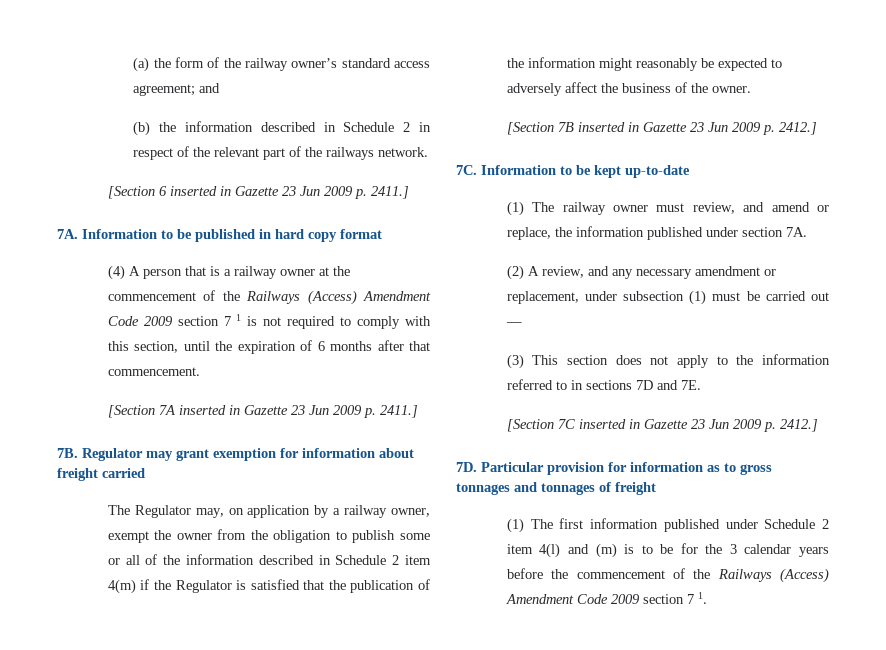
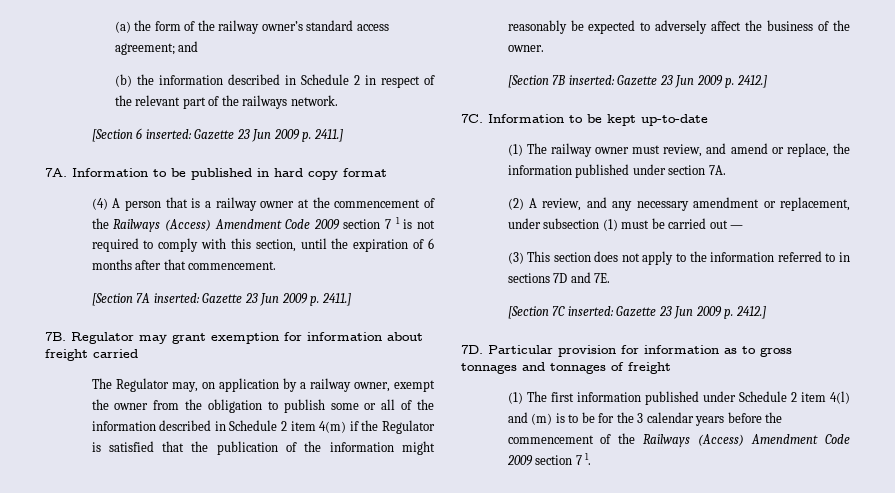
[169,186,231,196] inserted in -> [145,129,192,139] inserted:
[178,405,240,415] inserted in -> [153,293,200,303] inserted:
[577,122,639,132] inserted in -> [568,75,615,85] inserted:
[578,419,640,429] inserted in -> [567,306,614,316] inserted:

